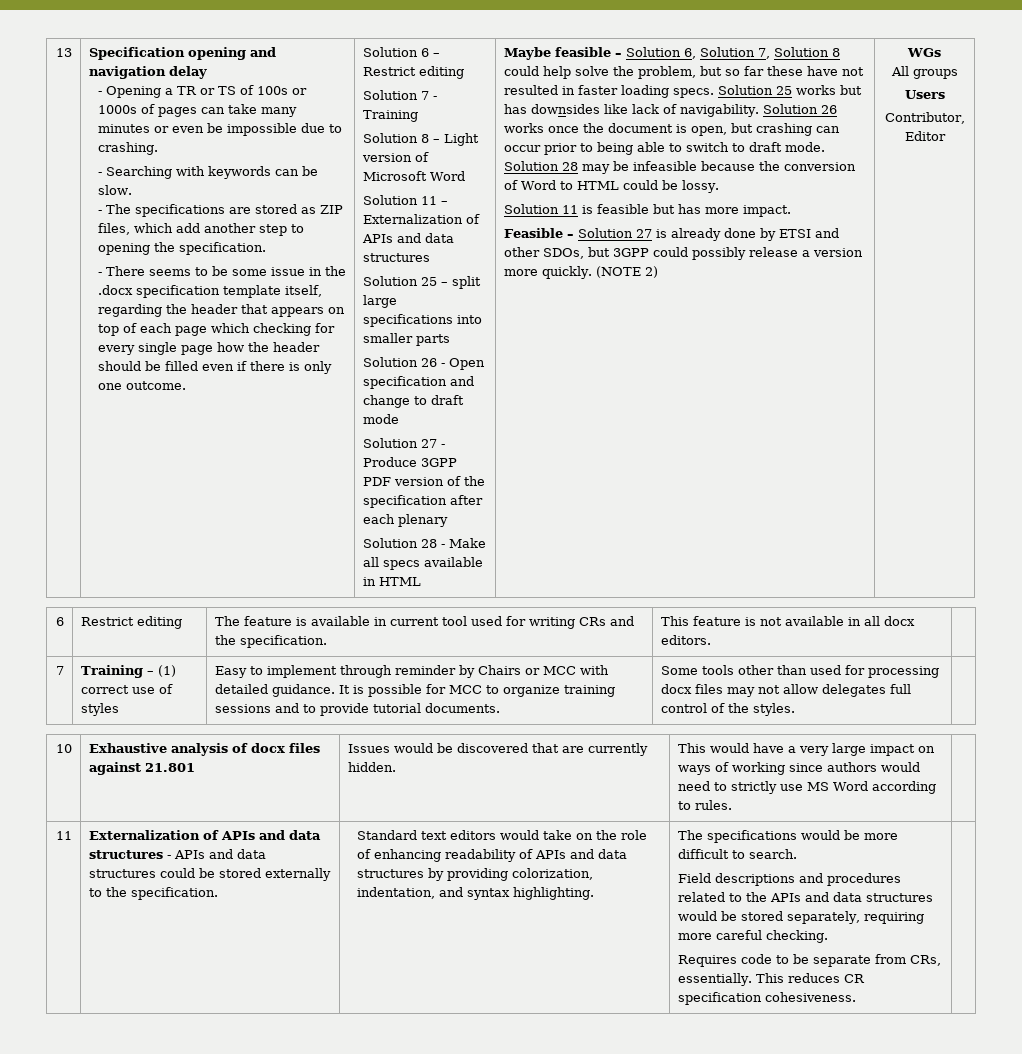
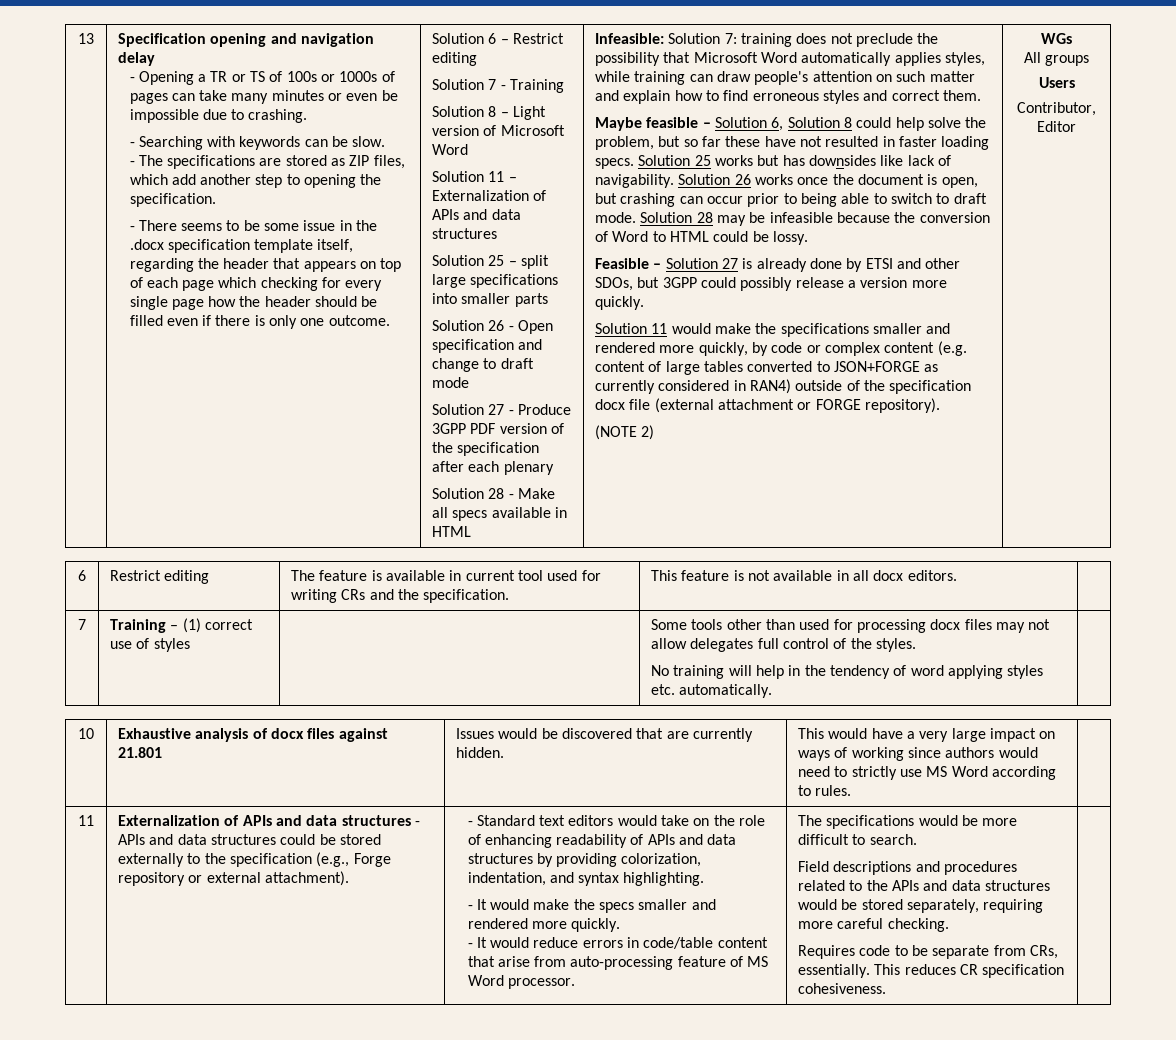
(421, 581) none -> [595,33,939,47] [595,52,986,66] [595,71,975,85] [595,90,982,104] Infeasible: Solution 7: training does not preclude the possibility that Microsoft Word automatically applies styles, while training can draw people's attention on such matter and explain how to find erroneous styles and correct them. //
[757,47,829,59] 7, Solution -> (840, 122) none
[503,204,791,217] // Solution 11 is feasible but has more impact. -> (809, 238) none
(592, 272) none -> [595,323,951,337] [595,341,967,356] [595,361,939,375] [595,379,972,394] [595,398,941,413] // Solution 11 would make the specifications smaller and rendered more quickly, by code or complex content (e.g. content of large tables converted to JSON+FORGE as currently considered in RAN4) outside of the specification docx file (external attachment or FORGE repository). //
[214,665,609,678] [214,684,615,697] [214,703,500,716] Easy to implement through reminder by Chairs or MCC with detailed guidance. It is possible for MCC to organize training sessions and to provide tutorial documents. -> (190, 645) none
(795, 709) none -> [651,665,1044,679] [651,684,773,698] // No training will help in the tendency of word applying styles etc. automatically.
[130,887,218,900] specification. | -> [230,852,391,867] [118,871,350,886] [467,821,473,826] specification (e.g., Forge repository or external attachment). | -
(595, 893) none -> [467,899,716,913] [467,918,621,932] [467,937,768,949] [467,956,769,970] [467,975,575,989] // - It would make the specs smaller and rendered more quickly. // - It would reduce errors in code/table content that arise from auto-processing feature of MS Word processor.

